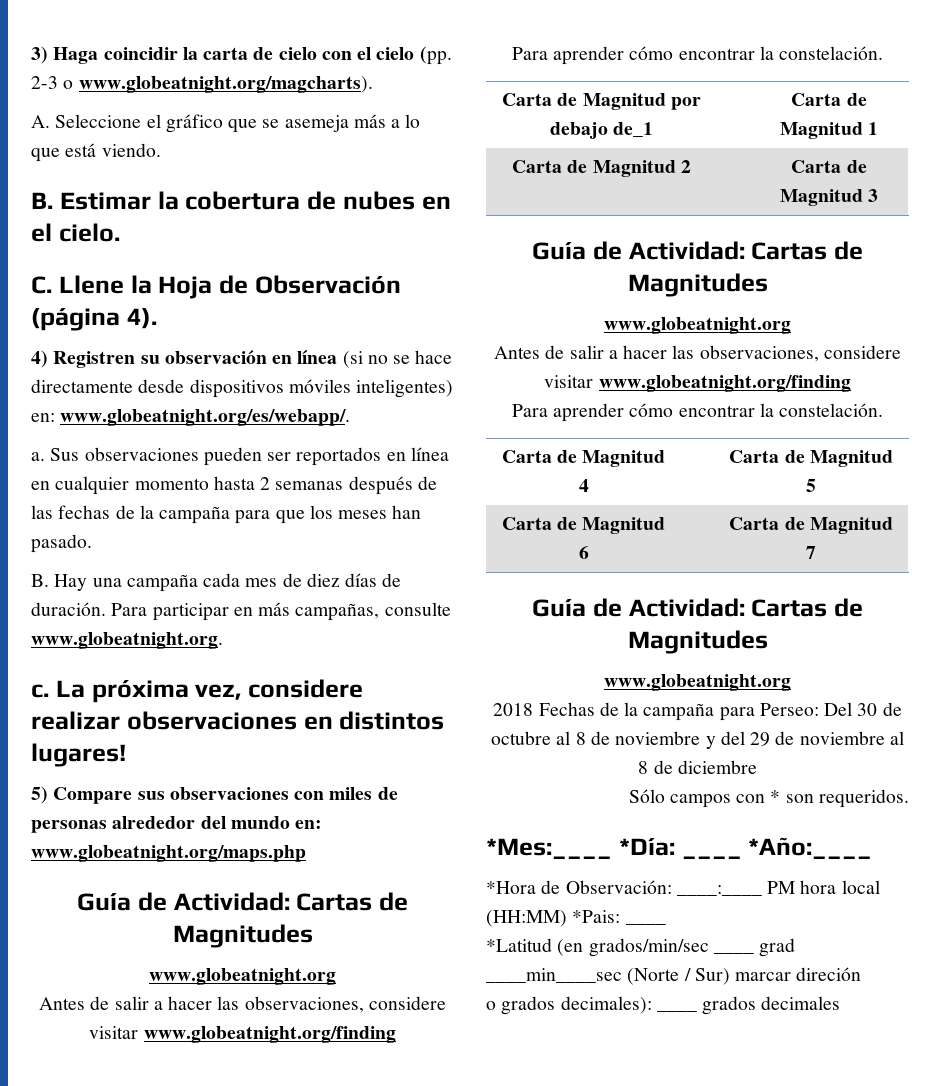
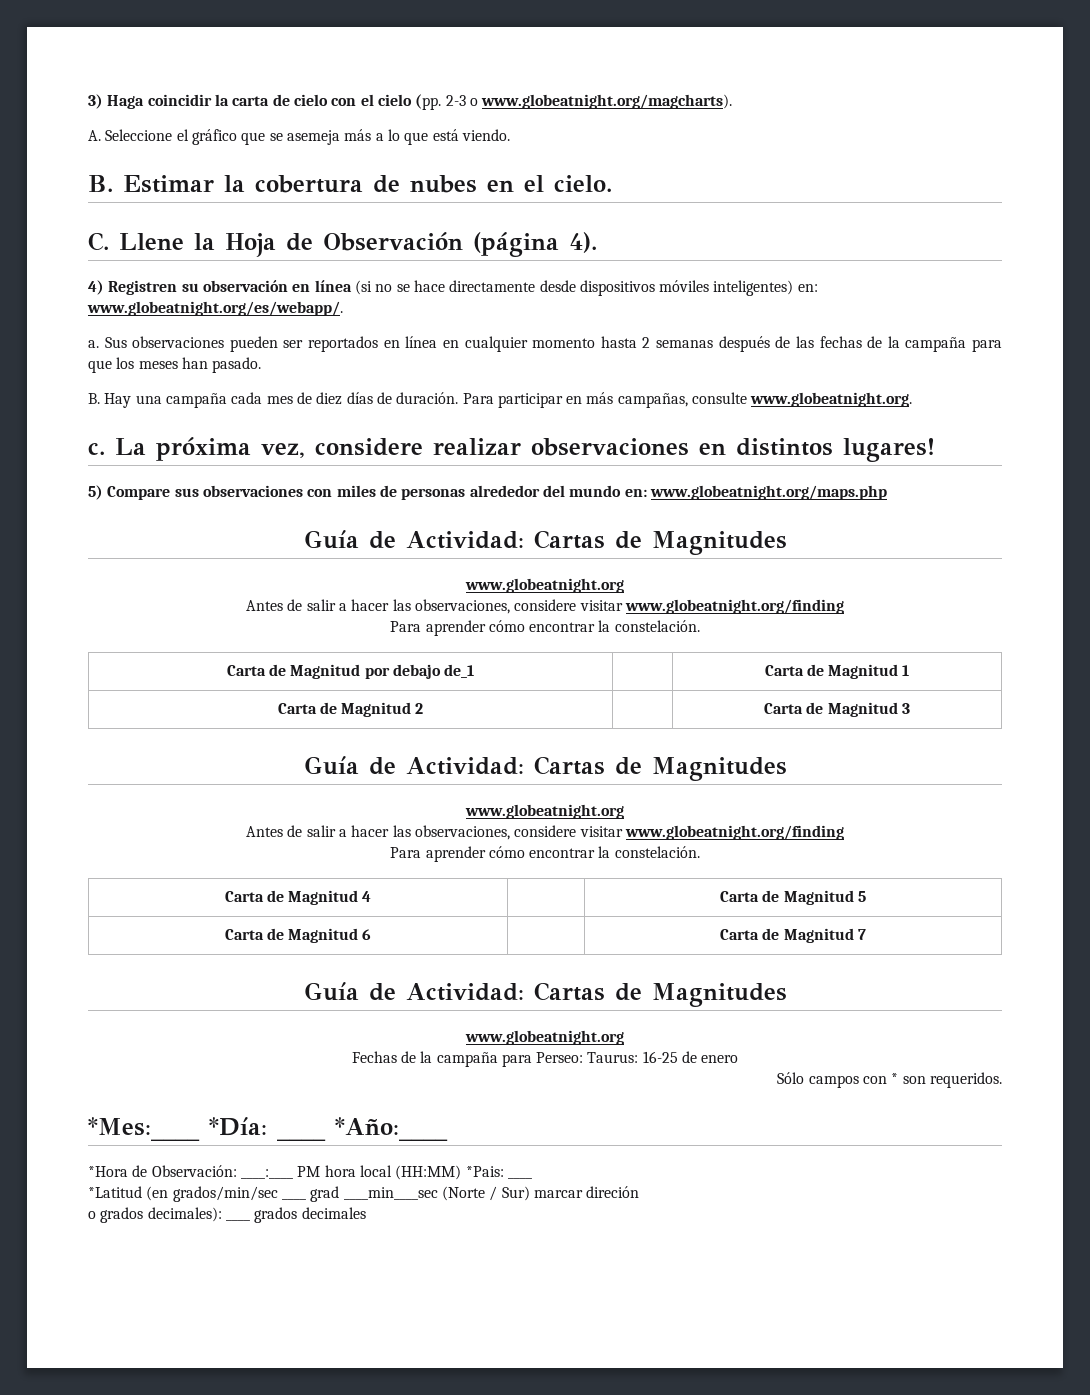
[493,703,534,716] 2018 -> (624, 1037) none
[824,702,902,716] [491,731,904,749] [638,760,757,774] Del 30 de octubre al 8 de noviembre y del 29 de noviembre al 8 de diciembre -> [587,1051,739,1063] Taurus: 16-25 de enero

